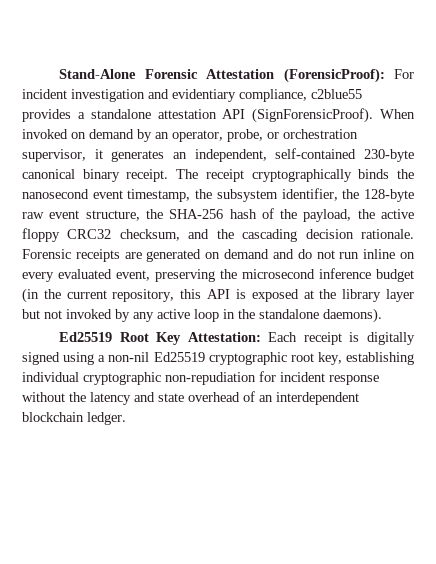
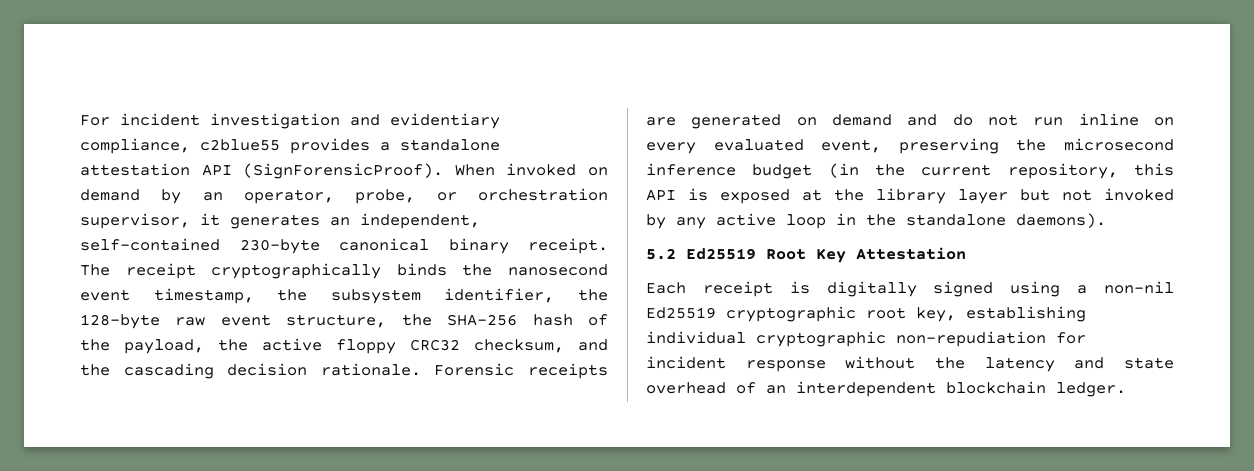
[59,68,385,83] Stand-Alone Forensic Attestation (ForensicProof): -> (80, 120) none
(382, 315) none -> [646,248,676,260] 5.2
[187,332,261,342] Attestation: -> [856,247,966,260] Attestation //

